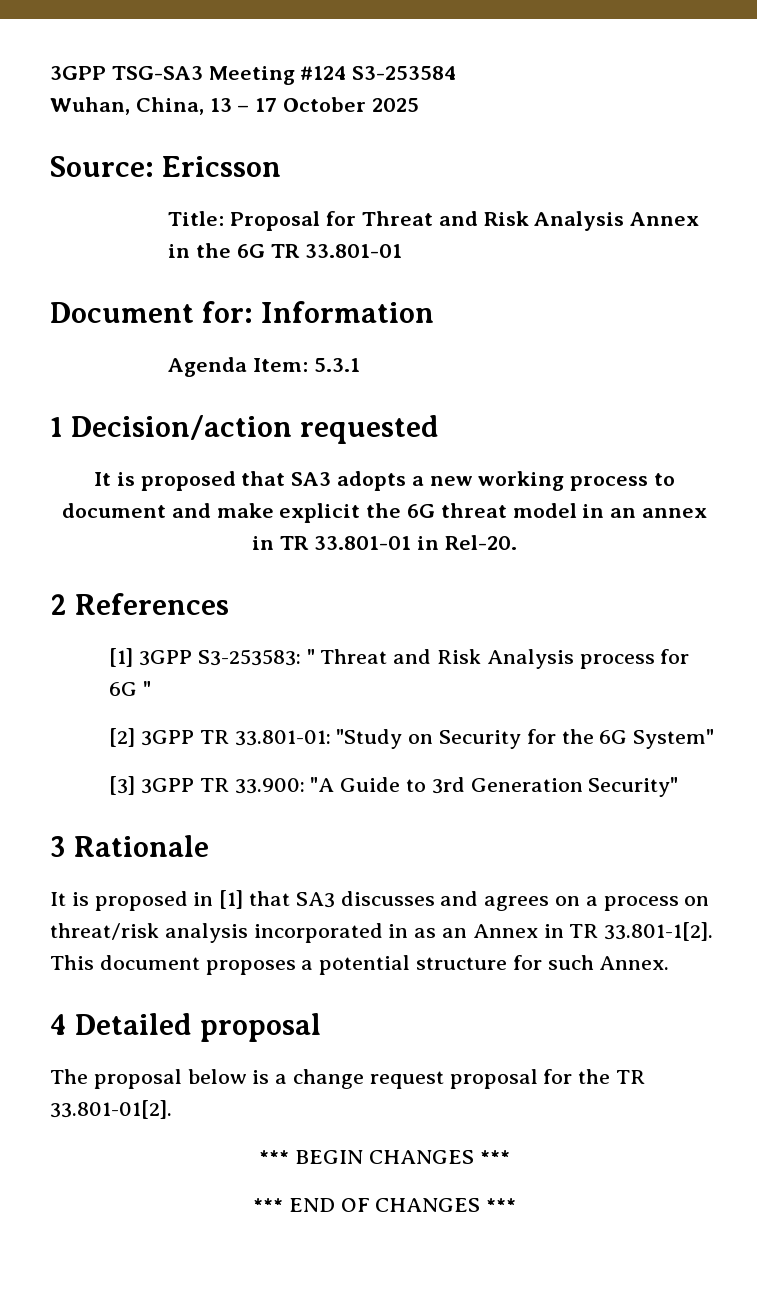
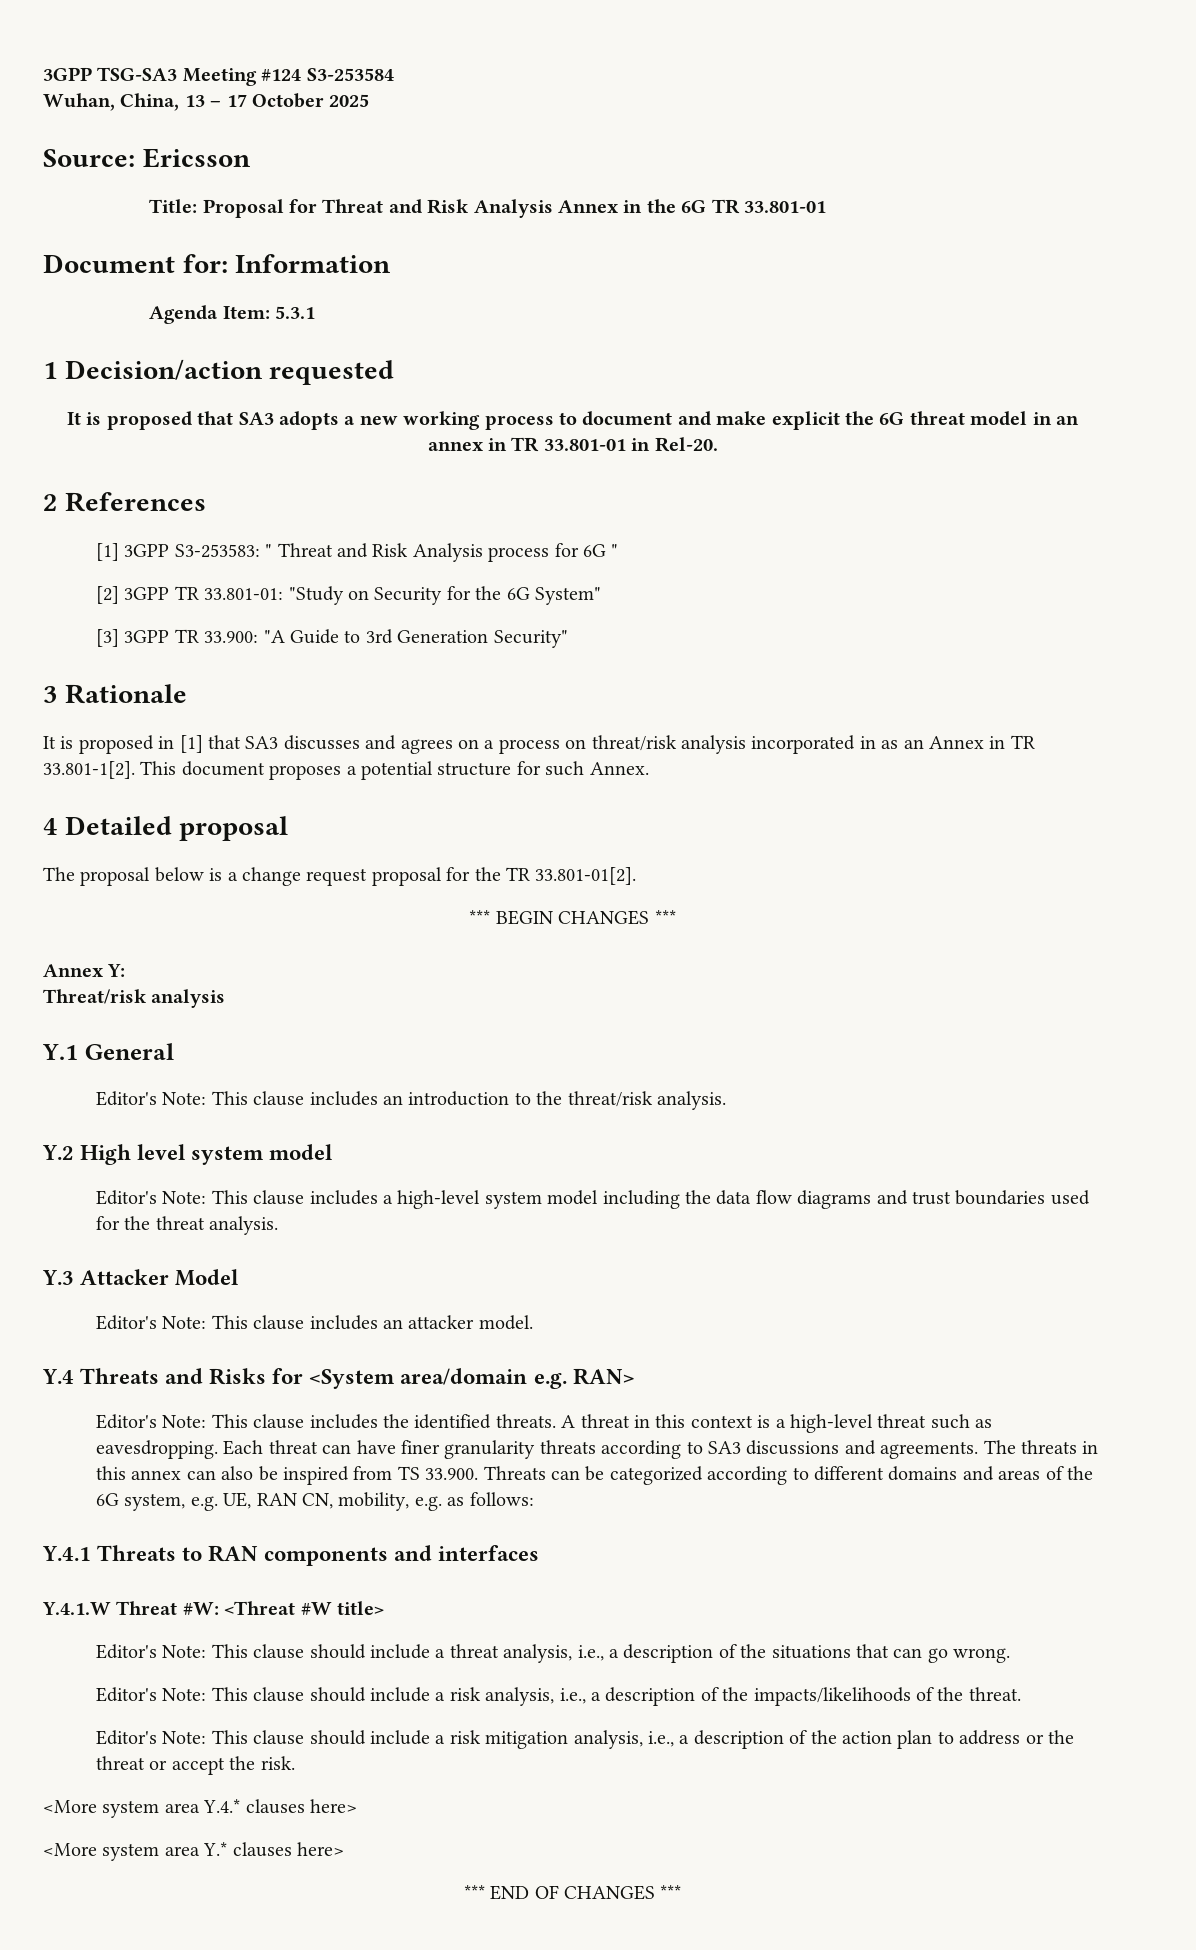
(510, 1157) none -> [43,964,126,977] [43,989,226,1008] [42,1043,174,1060] [96,1091,727,1110] [42,1144,334,1165] [96,1190,1090,1209] [96,1216,279,1235] [42,1269,240,1286] [96,1315,533,1330] [42,1368,635,1389] [96,1414,993,1433] [96,1440,1099,1459] [96,1466,1094,1485] [96,1492,534,1511] [42,1545,540,1566] [42,1601,384,1615] [96,1644,1011,1663] [96,1687,1021,1706] [96,1730,1075,1749] [96,1756,295,1775] [43,1799,357,1818] [43,1842,344,1861] // Annex Y: // Threat/risk analysis // Y.1 General // Editor's Note: This clause includes an introduction to the threat/risk analysis. // Y.2 High level system model // Editor's Note: This clause includes a high-level system model including the data flow diagrams and trust boundaries used for the threat analysis. // Y.3 Attacker Model // Editor's Note: This clause includes an attacker model. // Y.4 Threats and Risks for <System area/domain e.g. RAN> // Editor's Note: This clause includes the identified threats. A threat in this context is a high-level threat such as eavesdropping. Each threat can have finer granularity threats according to SA3 discussions and agreements. The threats in this annex can also be inspired from TS 33.900. Threats can be categorized according to different domains and areas of the 6G system, e.g. UE, RAN CN, mobility, e.g. as follows: // Y.4.1 Threats to RAN components and interfaces // Y.4.1.W Threat #W: <Threat #W title> // Editor's Note: This clause should include a threat analysis, i.e., a description of the situations that can go wrong. // Editor's Note: This clause should include a risk analysis, i.e., a description of the impacts/likelihoods of the threat. // Editor's Note: This clause should include a risk mitigation analysis, i.e., a description of the action plan to address or the threat or accept the risk. // <More system area Y.4.* clauses here> // <More system area Y.* clauses here>

